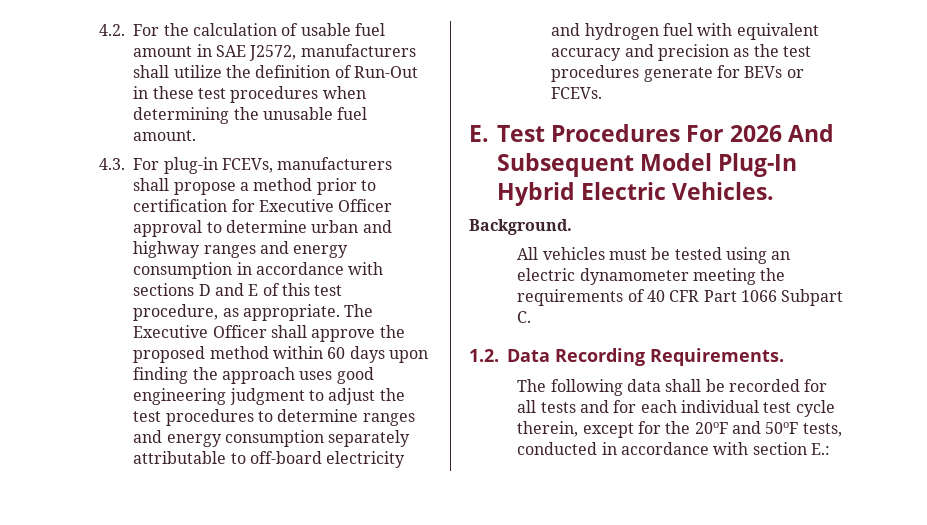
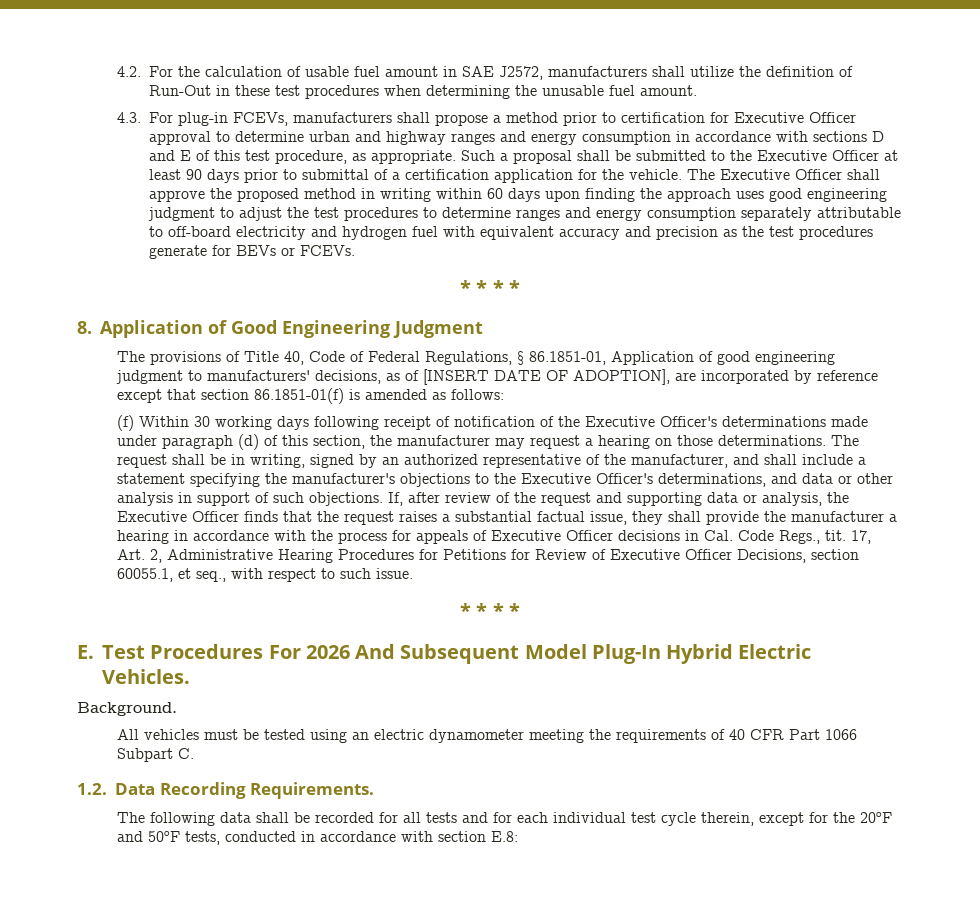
(341, 312) none -> [460,150,898,164] [148,169,682,183] Such a proposal shall be submitted to the Executive Officer at least 90 days prior to submittal of a certification application for the vehicle.
(269, 352) none -> [360,188,431,202] in writing
(603, 93) none -> [460,280,520,295] [77,320,483,338] [116,351,835,365] [115,369,878,385] [116,388,504,404] [116,415,868,431] [116,434,859,450] [116,454,866,468] [116,473,893,487] [116,492,849,506] [116,511,897,525] [116,530,871,544] [116,549,859,563] [116,568,413,582] [460,603,520,618] // * * * * // 8. Application of Good Engineering Judgment // The provisions of Title 40, Code of Federal Regulations, § 86.1851-01, Application of good engineering judgment to manufacturers' decisions, as of [INSERT DATE OF ADOPTION], are incorporated by reference except that section 86.1851-01(f) is amended as follows: // (f) Within 30 working days following receipt of notification of the Executive Officer's determinations made under paragraph (d) of this section, the manufacturer may request a hearing on those determinations. The request shall be in writing, signed by an authorized representative of the manufacturer, and shall include a statement specifying the manufacturer's objections to the Executive Officer's determinations, and data or other analysis in support of such objections. If, after review of the request and supporting data or analysis, the Executive Officer finds that the request raises a substantial factual issue, they shall provide the manufacturer a hearing in accordance with the process for appeals of Executive Officer decisions in Cal. Code Regs., tit. 17, Art. 2, Administrative Hearing Procedures for Petitions for Review of Executive Officer Decisions, section 60055.1, et seq., with respect to such issue. // * * * *
[810,443,830,455] E.: -> [490,831,518,842] E.8:

